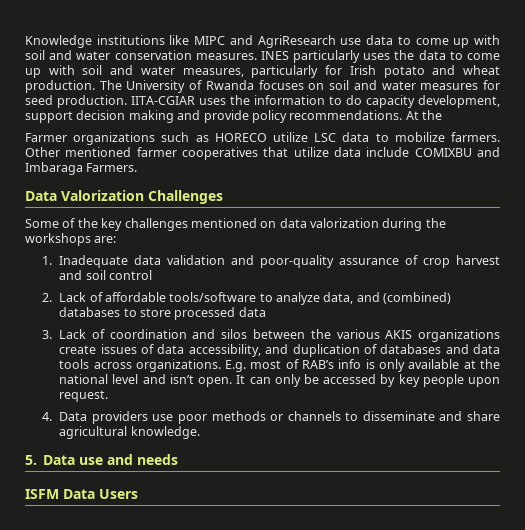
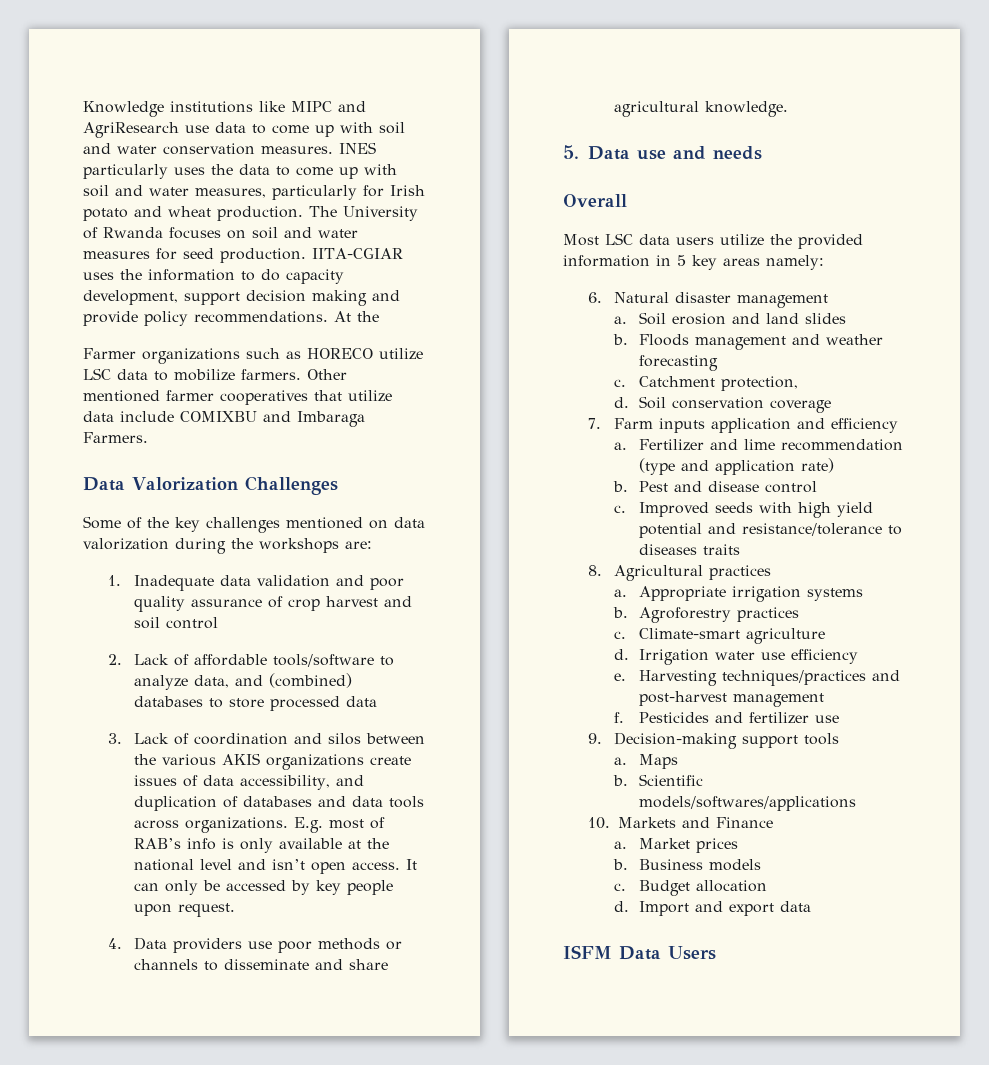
[260,255,335,268] poor-quality -> [369,578,404,590] [133,596,185,612] poor quality
[198,377,233,387] open. -> [310,862,400,874] open access.
(179, 459) none -> [563,194,627,207] [563,233,863,249] [563,255,824,270] [588,292,828,308] [613,312,847,325] [612,334,884,350] [639,355,719,371] [613,376,799,391] [613,396,832,413] [588,418,898,433] [613,439,904,451] [639,458,835,475] [612,481,818,493] [613,502,874,518] [639,523,903,538] [639,544,741,555] [588,565,771,581] [613,586,864,602] [612,607,800,623] [613,628,826,644] [613,649,859,665] [613,670,901,686] [639,691,825,707] [613,712,840,724] [588,732,839,749] [613,754,679,769] [612,774,704,786] [639,796,857,811] [588,817,774,829] [613,838,739,853] [612,859,762,871] [613,880,768,896] [613,901,812,916] // Overall // Most LSC data users utilize the provided information in 5 key areas namely: // 6. Natural disaster management // a. Soil erosion and land slides // b. Floods management and weather forecasting // c. Catchment protection, // d. Soil conservation coverage // 7. Farm inputs application and efficiency // a. Fertilizer and lime recommendation (type and application rate) // b. Pest and disease control // c. Improved seeds with high yield potential and resistance/tolerance to diseases traits // 8. Agricultural practices // a. Appropriate irrigation systems // b. Agroforestry practices // c. Climate-smart agriculture // d. Irrigation water use efficiency // e. Harvesting techniques/practices and post-harvest management // f. Pesticides and fertilizer use // 9. Decision-making support tools // a. Maps // b. Scientific models/softwares/applications // 10. Markets and Finance // a. Market prices // b. Business models // c. Budget allocation // d. Import and export data

